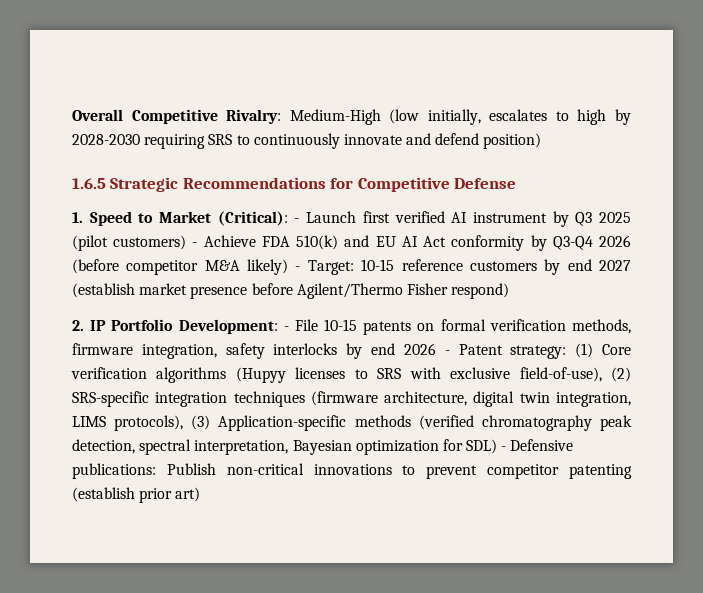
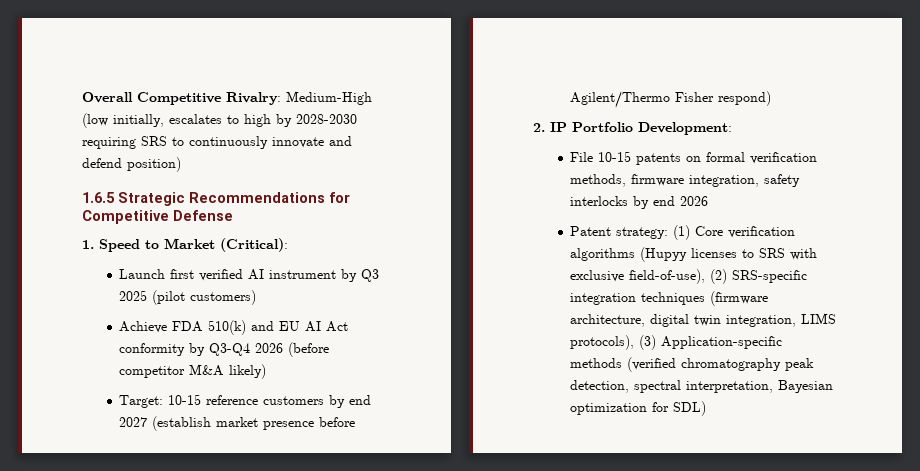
[294,218,300,223] - -> (288, 245) //
[192,242,198,247] - -> (257, 297) //
[295,266,301,271] - -> (267, 371) //
[283,326,289,331] - -> (732, 128) //
[444,350,450,355] - -> (709, 201) //
[501,439,574,451] [72,463,632,479] [72,487,201,503] - Defensive publications: Publish non-critical innovations to prevent competitor patenting (establish prior art) -> (707, 408) none

